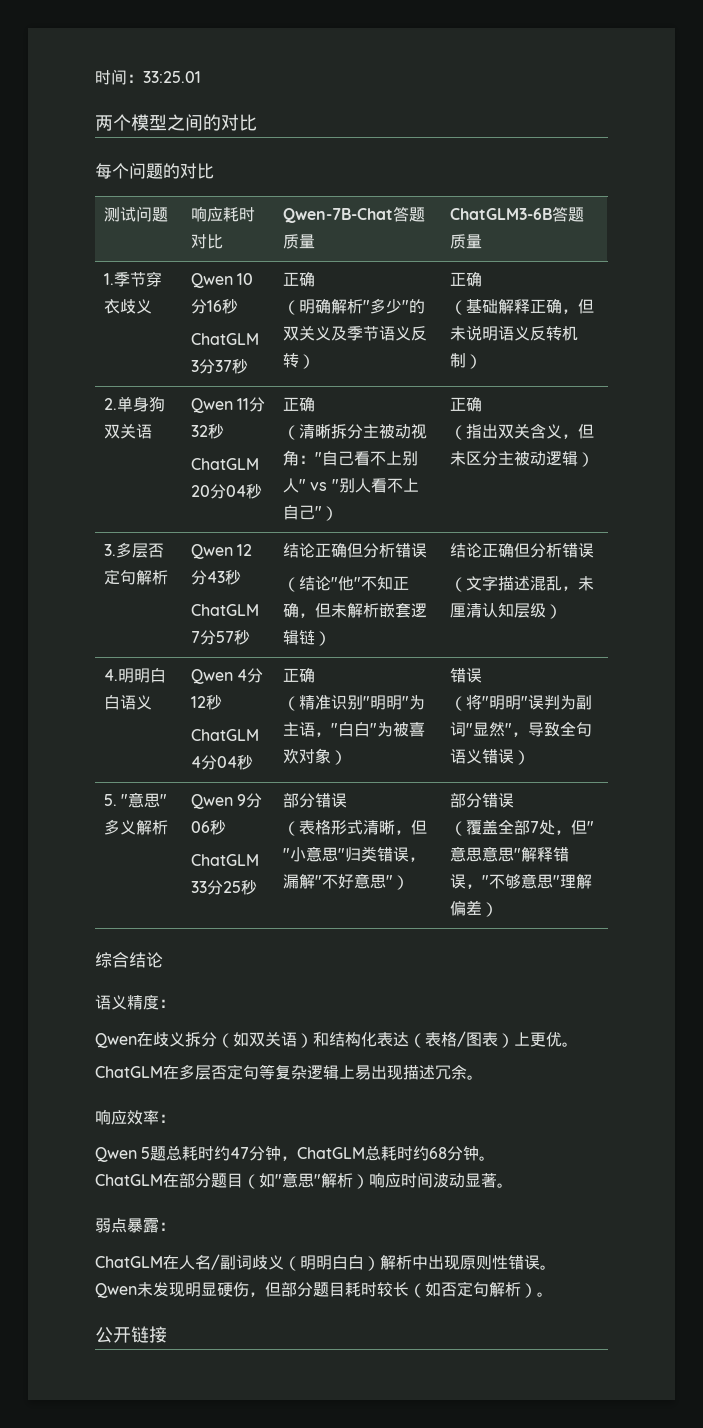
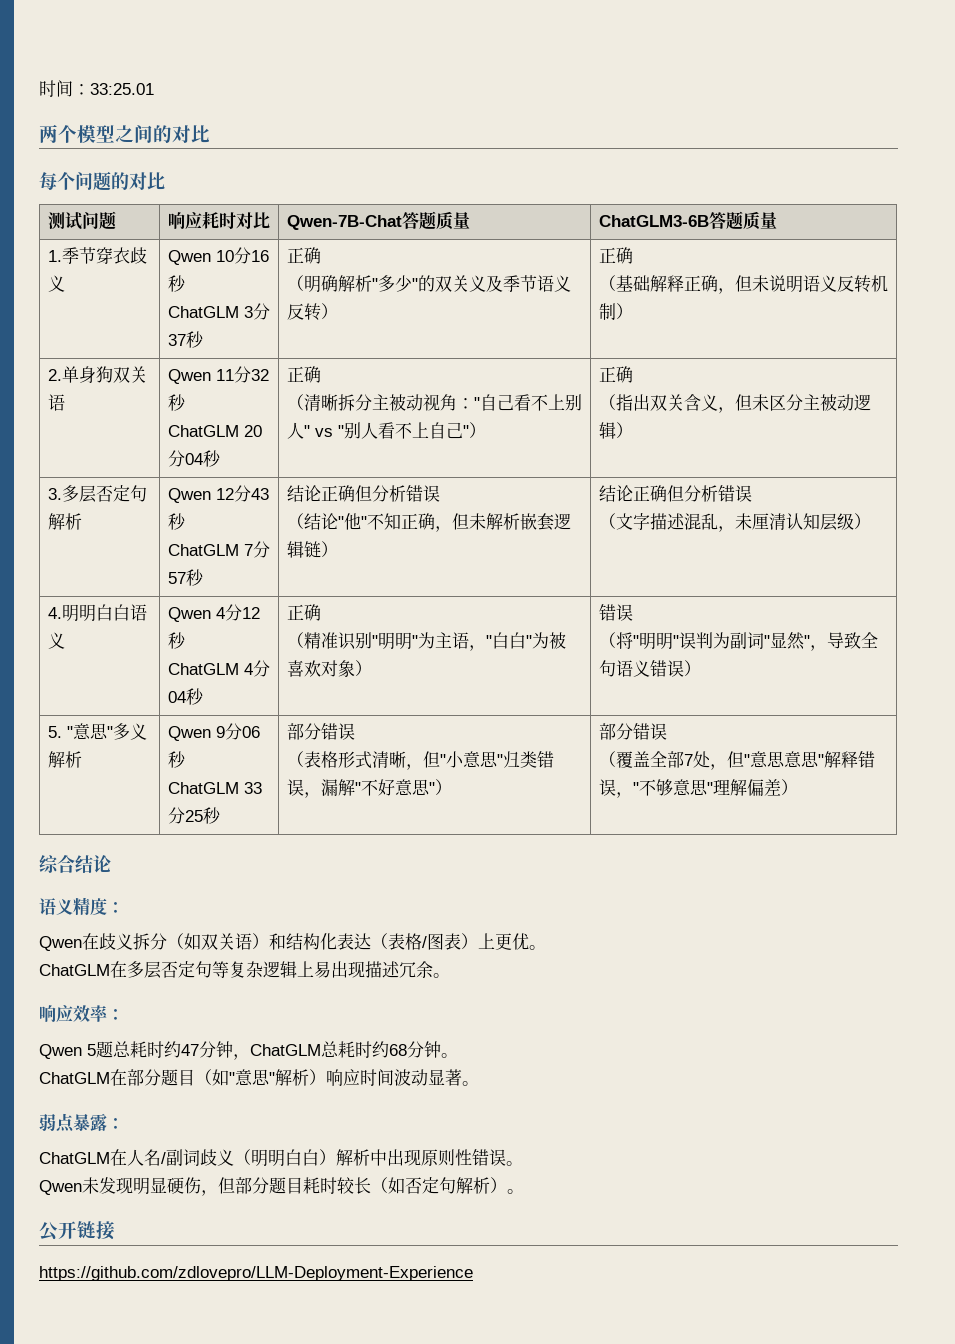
(167, 1334) none -> [39,1266,473,1281] // https://github.com/zdlovepro/LLM-Deployment-Experience

